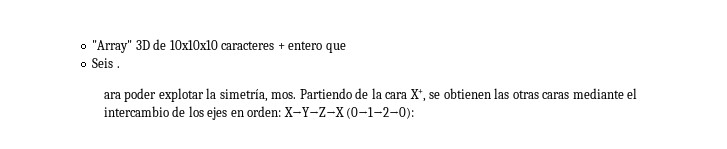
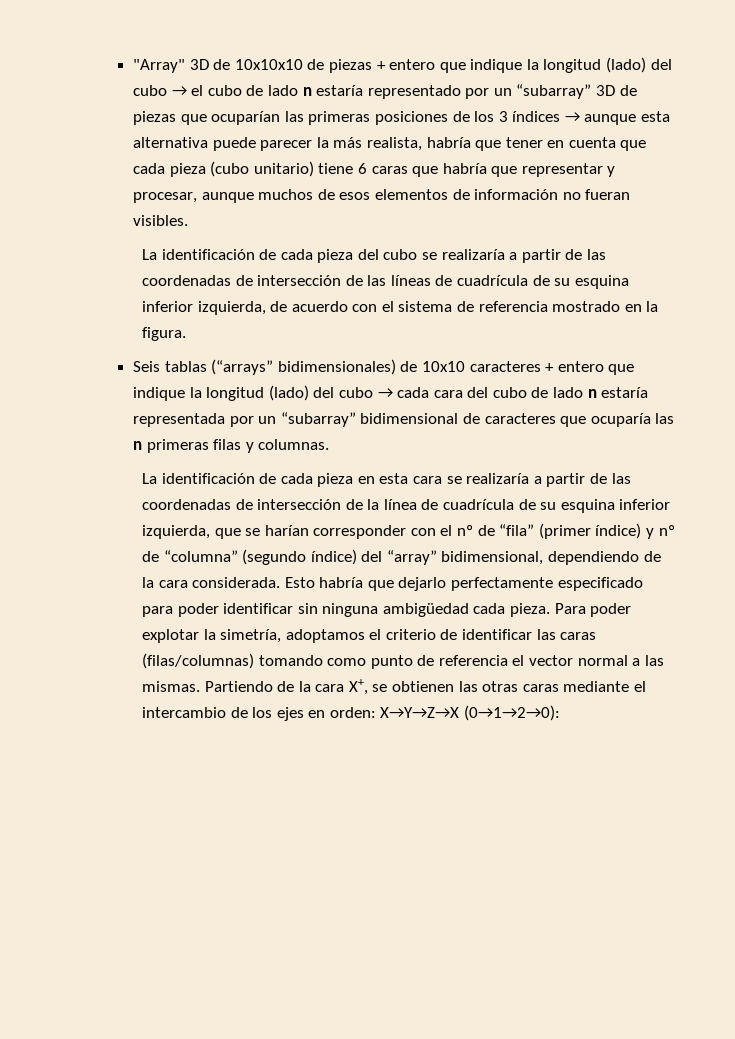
[221,41,346,53] [92,58,120,68] [103,88,297,102] caracteres + entero que // Seis . // ara poder explotar la simetría, mos. -> [307,57,672,73] [132,84,637,99] [132,111,671,125] [132,137,647,151] [132,161,616,177] [132,189,631,203] [132,215,188,226] [141,249,607,263] [141,275,629,289] [141,301,659,315] [141,327,186,341] [132,359,635,375] [132,385,649,401] [132,412,675,427] [132,439,330,453] [141,473,631,487] [141,499,671,513] [141,523,675,539] [141,549,661,565] [141,577,643,591] [141,603,632,617] [141,629,597,643] [141,653,664,669] [141,681,200,692] de piezas + entero que indique la longitud (lado) del cubo → el cubo de lado n estaría representado por un “subarray” 3D de piezas que ocuparían las primeras posiciones de los 3 índices → aunque esta alternativa puede parecer la más realista, habría que tener en cuenta que cada pieza (cubo unitario) tiene 6 caras que habría que representar y procesar, aunque muchos de esos elementos de información no fueran visibles. // La identificación de cada pieza del cubo se realizaría a partir de las coordenadas de intersección de las líneas de cuadrícula de su esquina inferior izquierda, de acuerdo con el sistema de referencia mostrado en la figura. // Seis tablas (“arrays” bidimensionales) de 10x10 caracteres + entero que indique la longitud (lado) del cubo → cada cara del cubo de lado n estaría representada por un “subarray” bidimensional de caracteres que ocuparía las n primeras filas y columnas. // La identificación de cada pieza en esta cara se realizaría a partir de las coordenadas de intersección de la línea de cuadrícula de su esquina inferior izquierda, que se harían corresponder con el nº de “fila” (primer índice) y nº de “columna” (segundo índice) del “array” bidimensional, dependiendo de la cara considerada. Esto habría que dejarlo perfectamente especificado para poder identificar sin ninguna ambigüedad cada pieza. Para poder explotar la simetría, adoptamos el criterio de identificar las caras (filas/columnas) tomando como punto de referencia el vector normal a las mismas.

